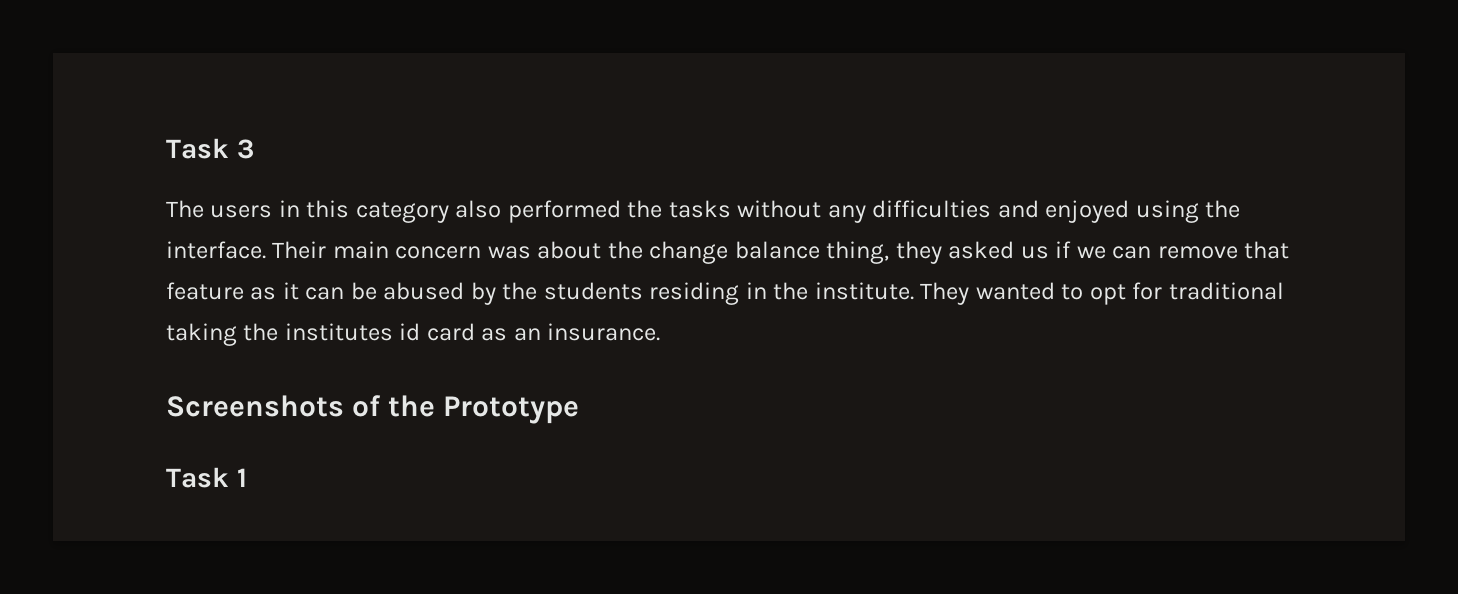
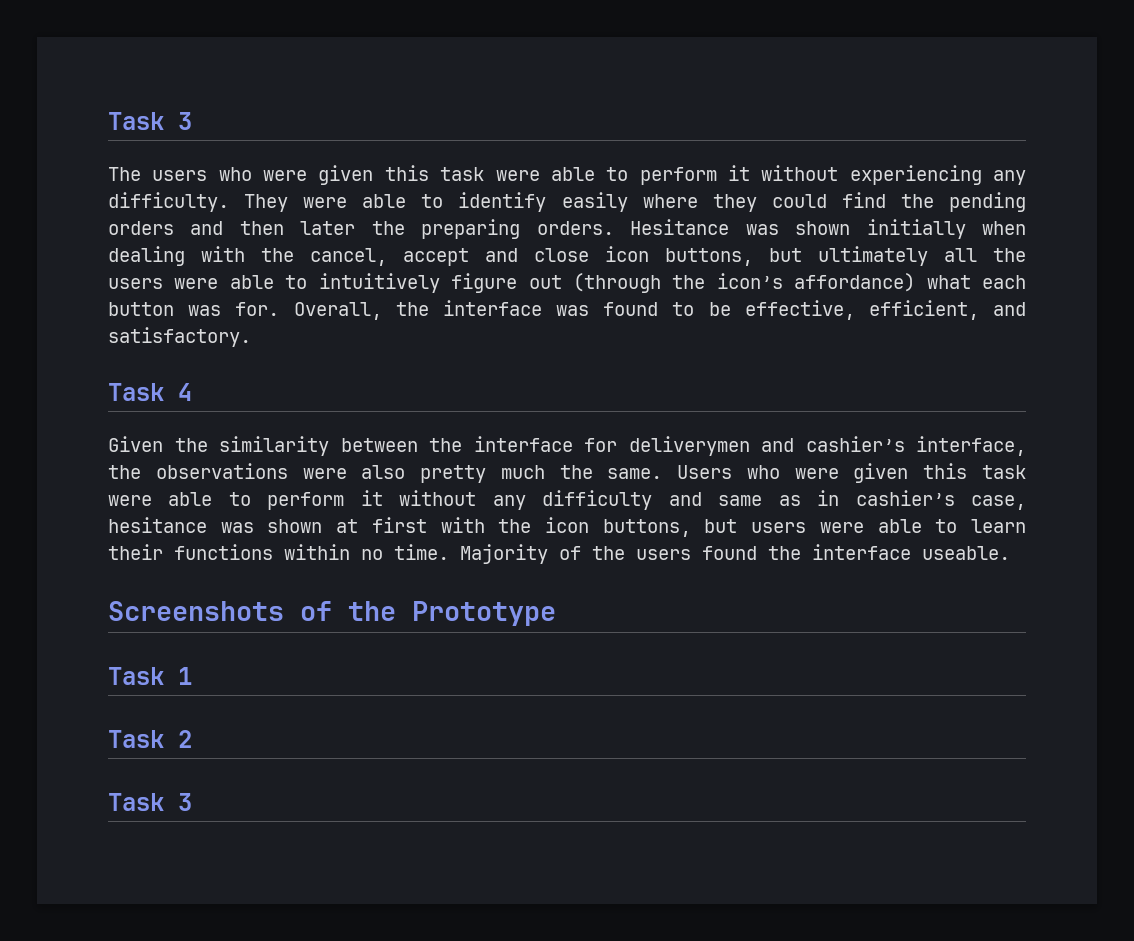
[278,200,1241,223] [166,241,1290,264] [166,282,1284,305] [166,323,661,346] in this category also performed the tasks without any difficulties and enjoyed using the interface. Their main concern was about the change balance thing, they asked us if we can remove that feature as it can be abused by the students residing in the institute. They wanted to opt for traditional taking the institutes id card as an insurance. -> [218,165,1026,185] [108,192,1027,212] [108,219,1026,239] [108,246,1026,266] [108,273,1026,293] [108,300,1026,320] [108,327,251,347] [108,383,192,401] [108,436,1026,456] [108,463,1026,483] [108,490,1026,510] [108,517,1026,537] [108,544,1010,564] who were given this task were able to perform it without experiencing any difficulty. They were able to identify easily where they could find the pending orders and then later the preparing orders. Hesitance was shown initially when dealing with the cancel, accept and close icon buttons, but ultimately all the users were able to intuitively figure out (through the icon’s affordance) what each button was for. Overall, the interface was found to be effective, efficient, and satisfactory. // Task 4 // Given the similarity between the interface for deliverymen and cashier’s interface, the observations were also pretty much the same. Users who were given this task were able to perform it without any difficulty and same as in cashier’s case, hesitance was shown at first with the icon buttons, but users were able to learn their functions within no time. Majority of the users found the interface useable.
(247, 477) none -> [108,730,192,748] [108,793,192,811] // Task 2 // Task 3

